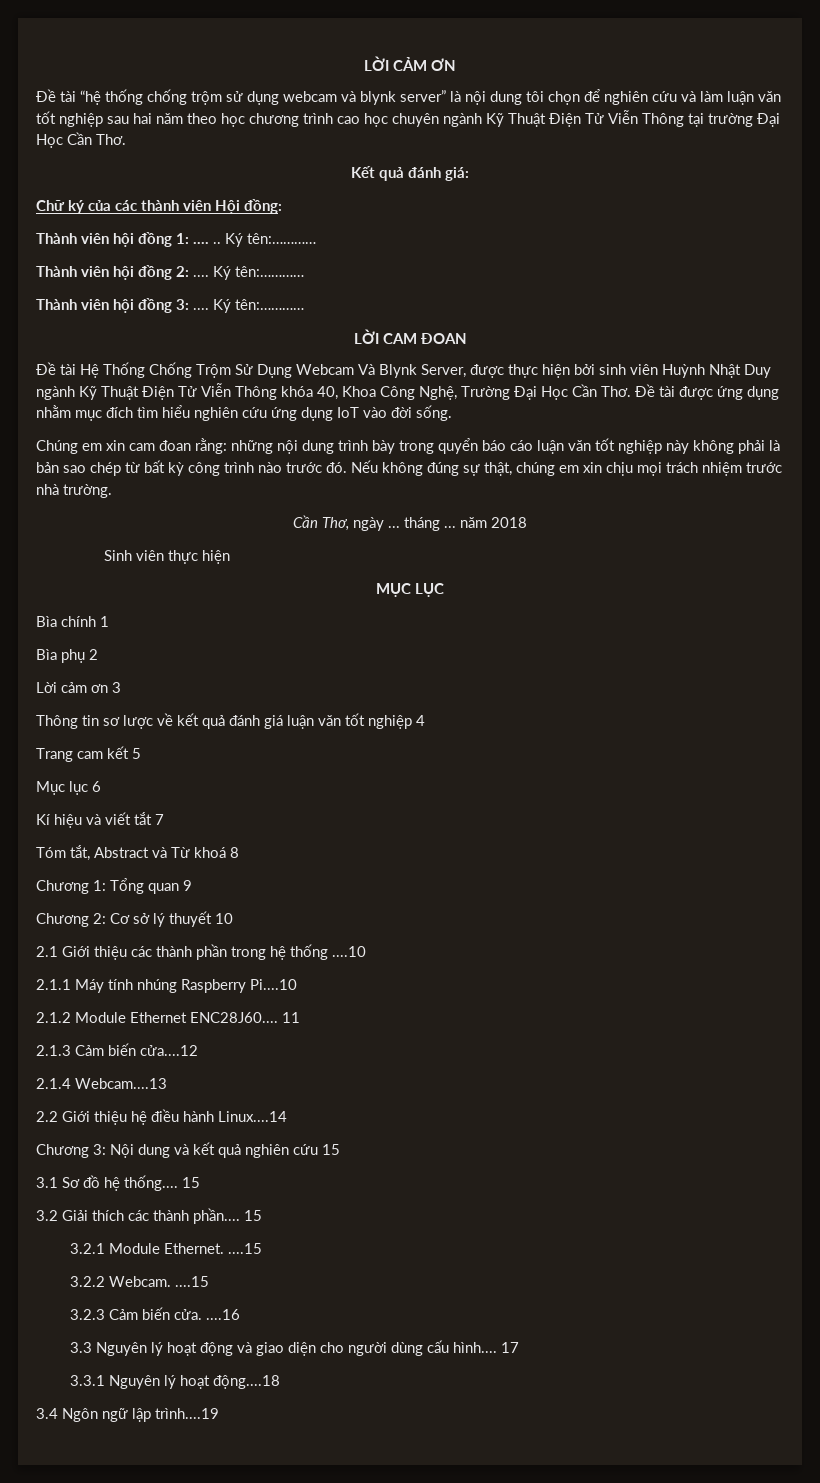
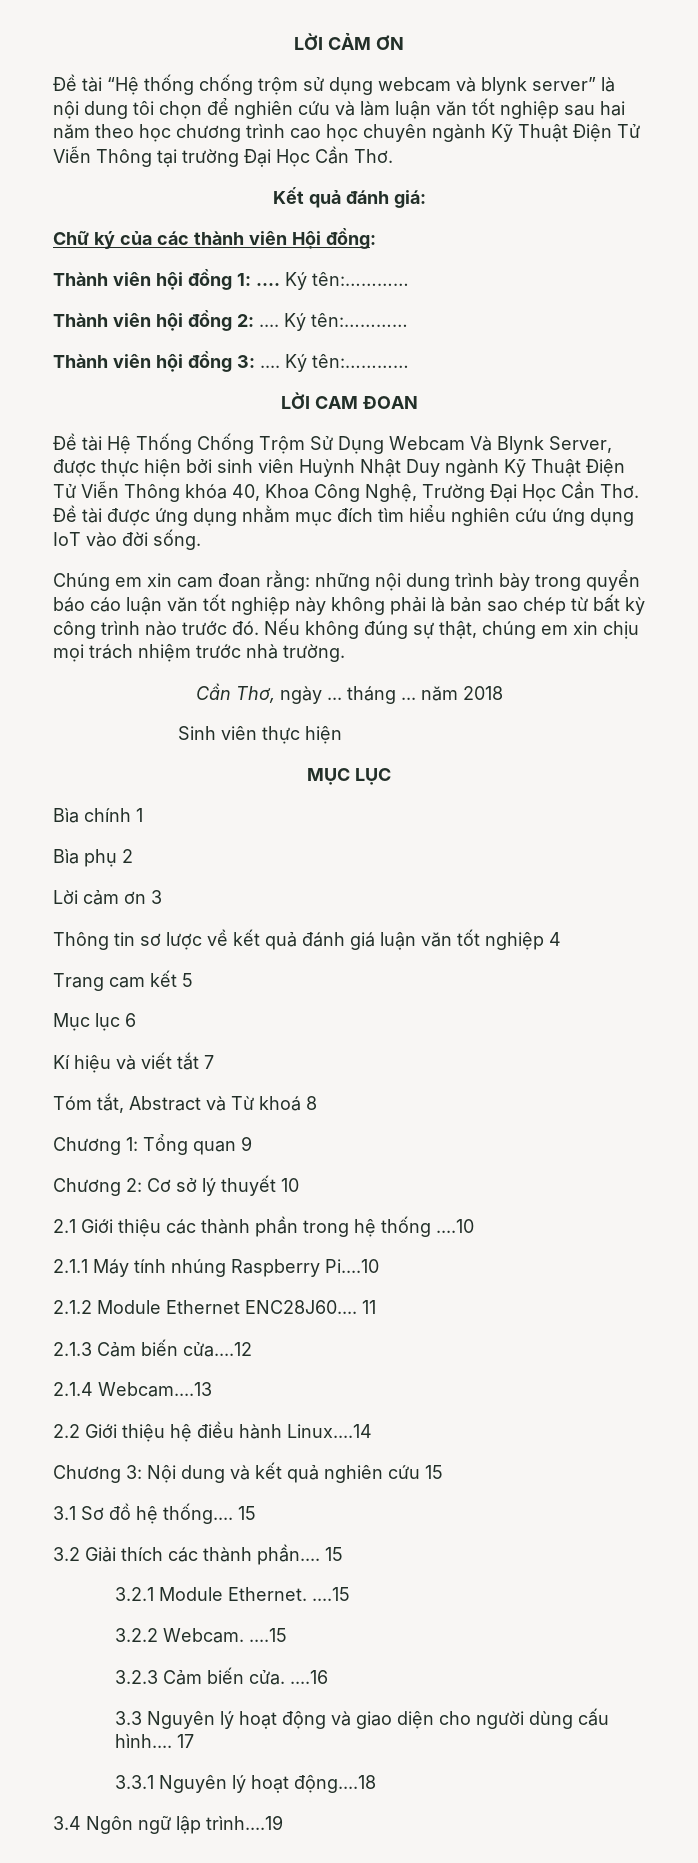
[80,90,101,105] “hệ -> [107,77,139,95] “Hệ
[213,242,221,244] .. -> (280, 284) none

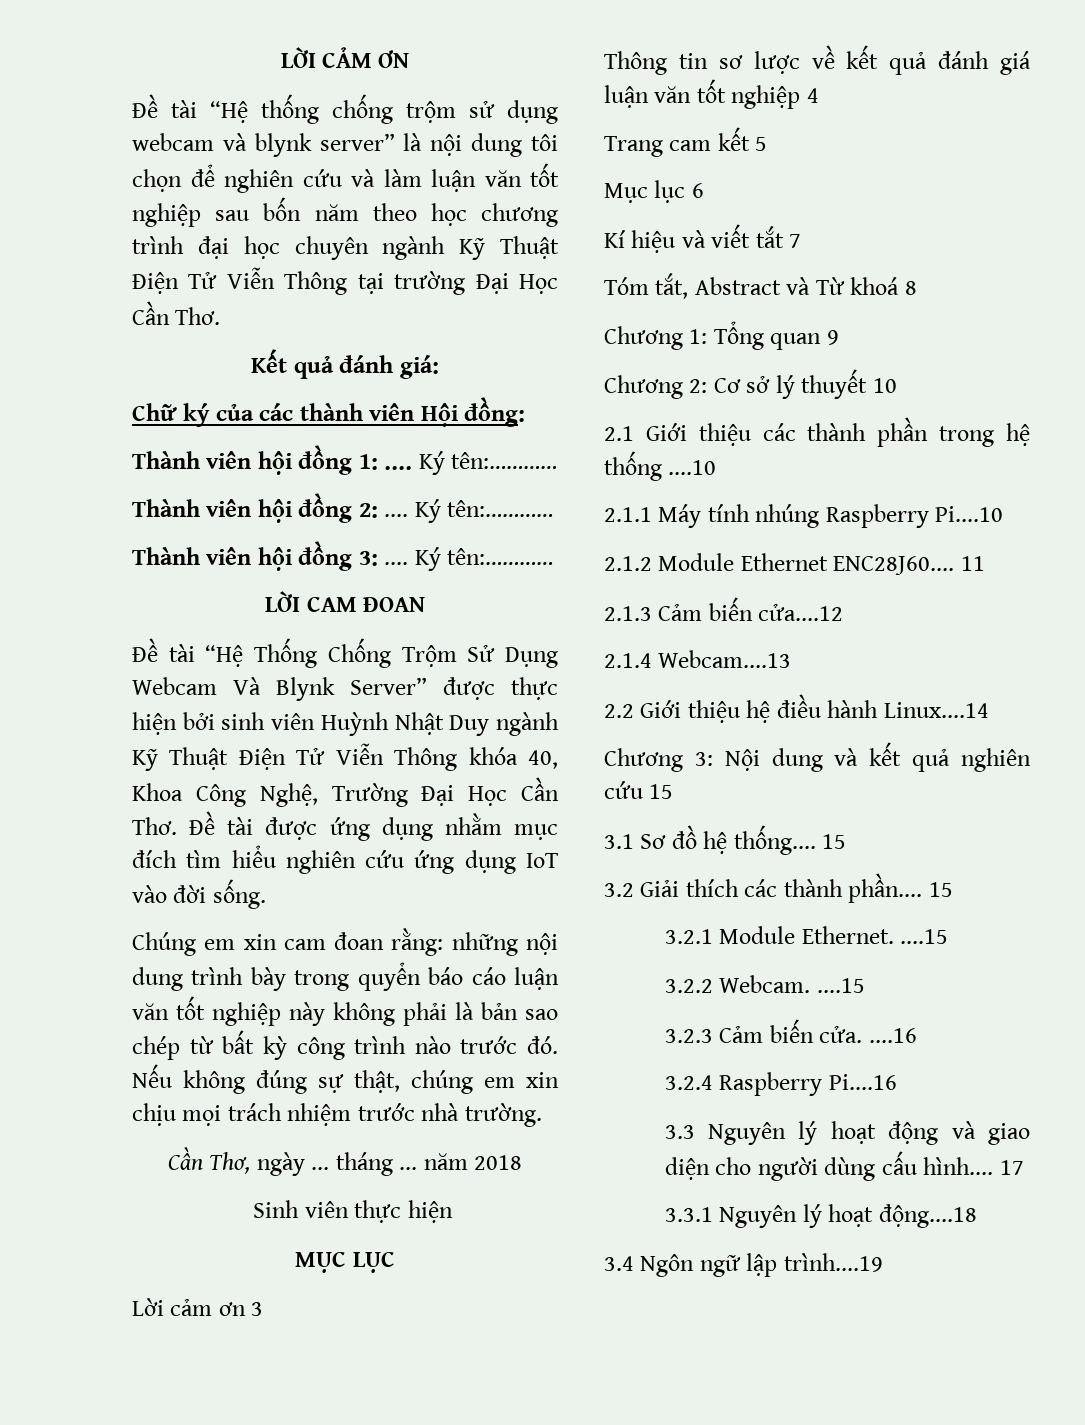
[600,101,625,116] hai -> [263,197,302,221] bốn
[290,128,321,139] cao -> [197,236,229,259] đại
[107,436,131,454] Hệ -> [205,645,244,667] “Hệ
[549,436,612,453] Server, -> [350,677,427,695] Server”
[53,808,143,823] [53,849,133,867] // Bìa chính 1 // Bìa phụ 2 -> (395, 1262) none
(329, 1677) none -> [664,1072,897,1096] // 3.2.4 Raspberry Pi....16

